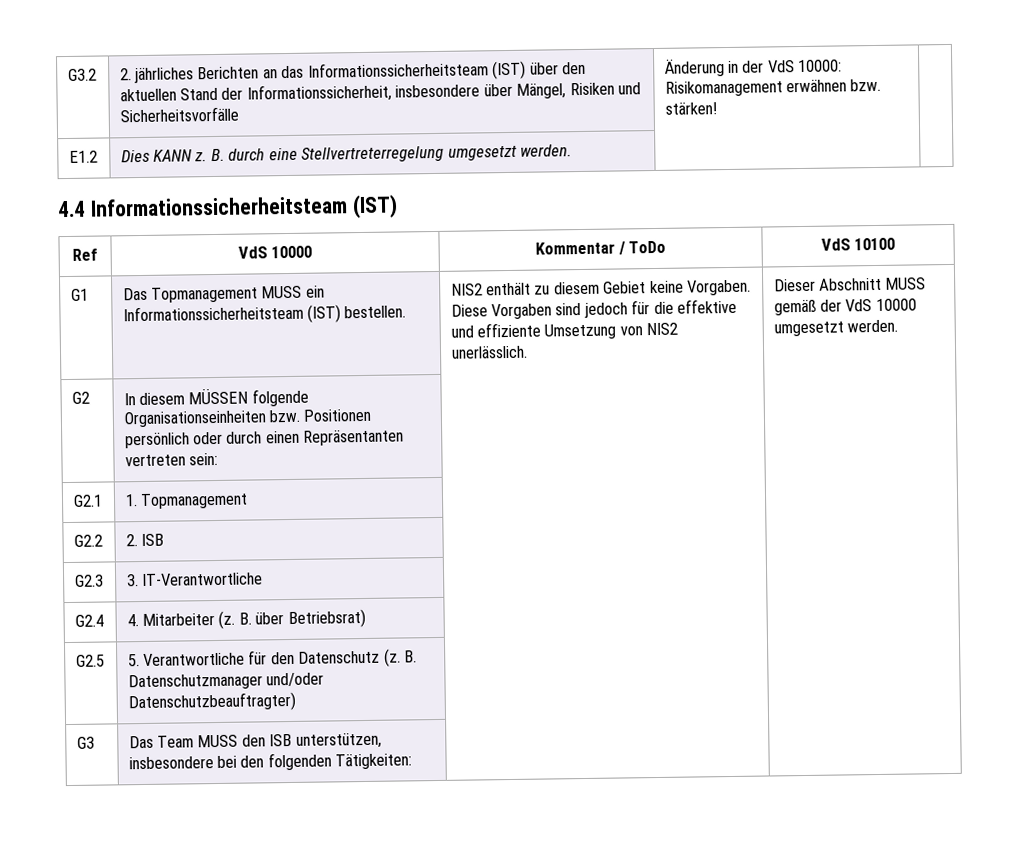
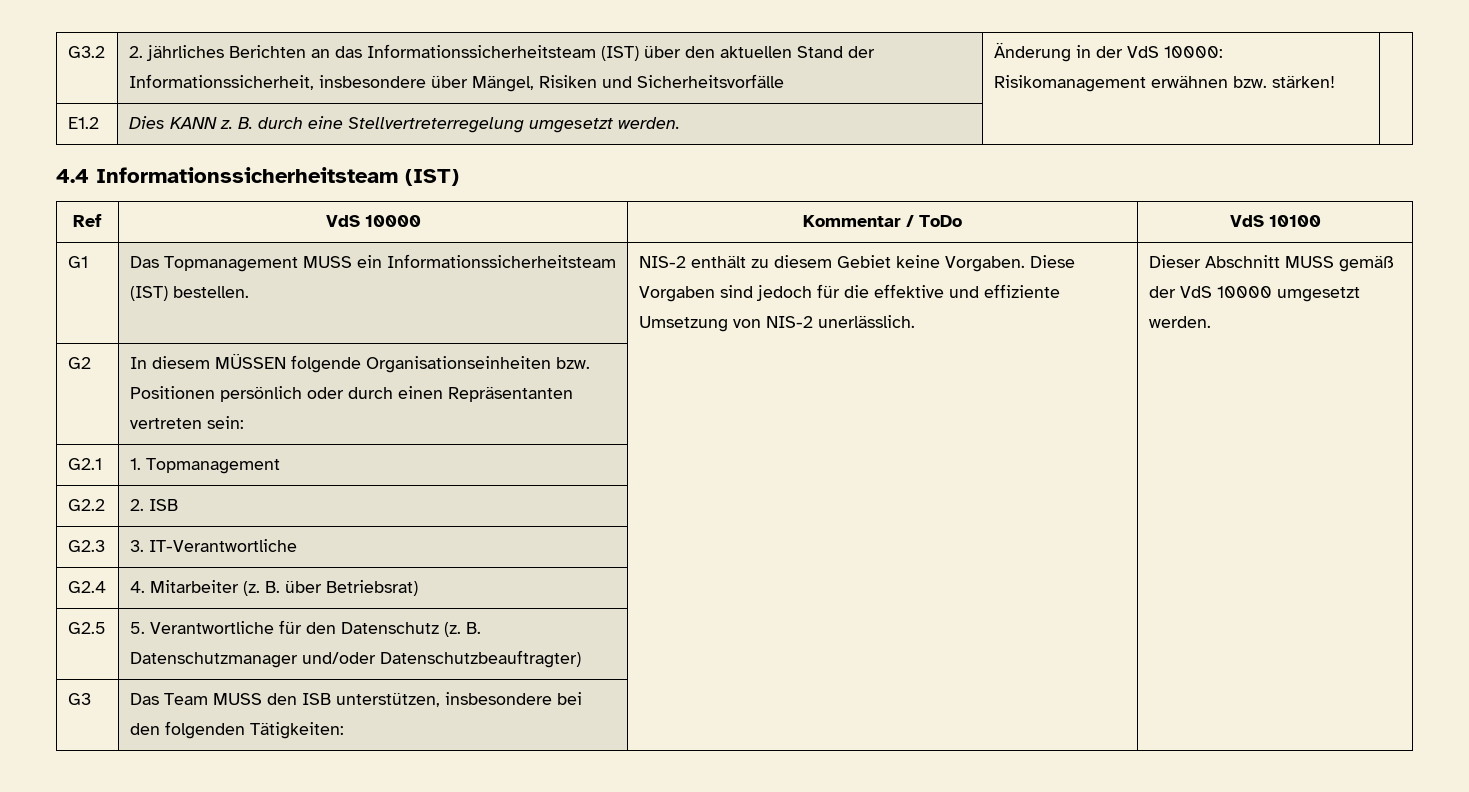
[450,283,483,296] NIS2 -> [638,256,686,268] NIS-2
[646,322,679,336] NIS2 -> [765,316,813,328] NIS-2

